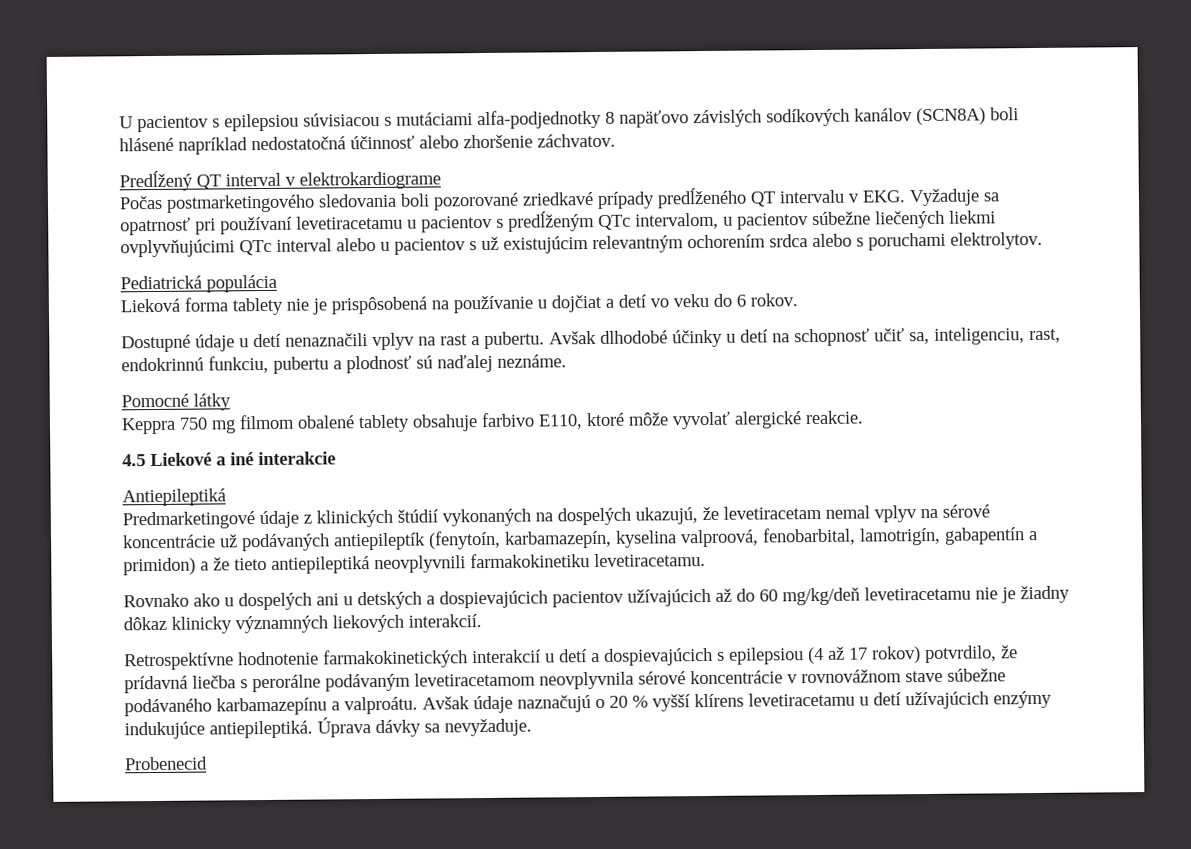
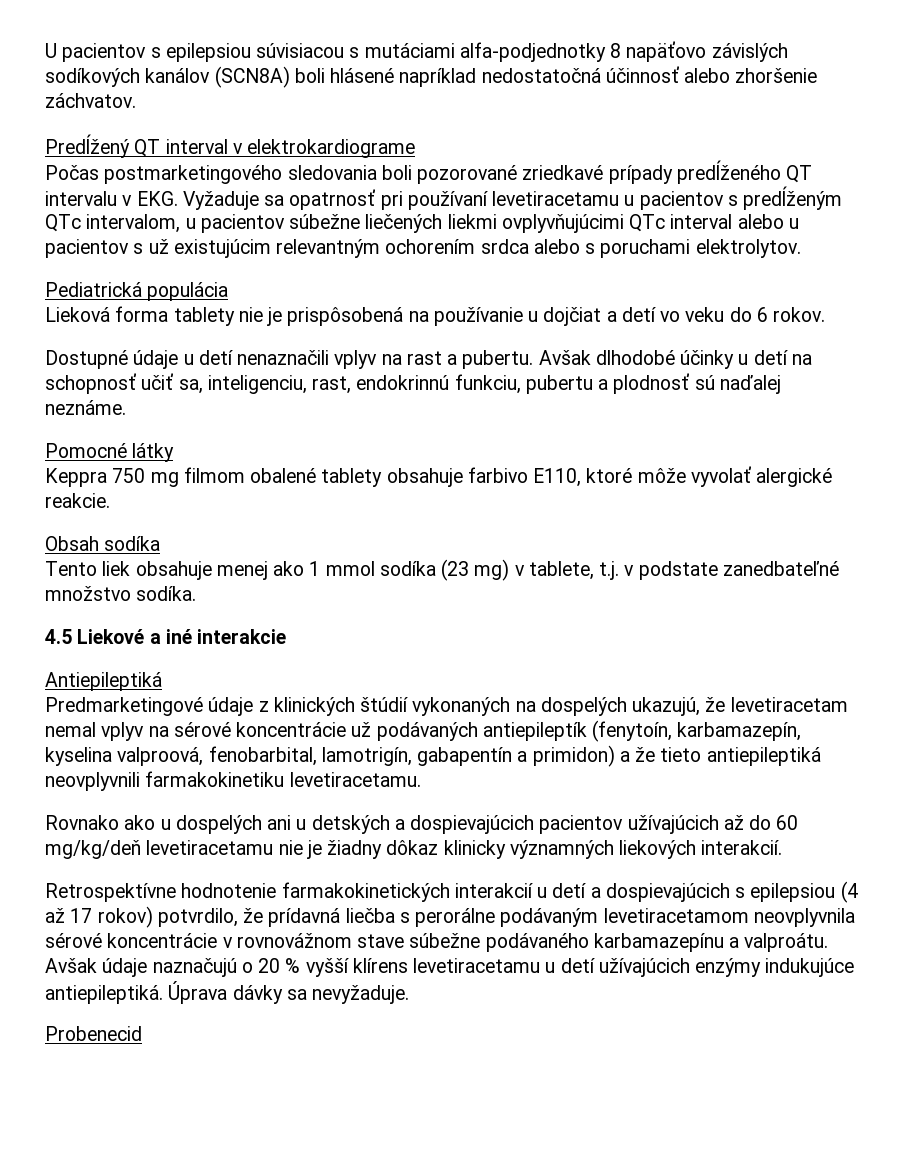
(864, 417) none -> [45,536,161,551] [45,559,839,581] [45,586,197,601] // Obsah sodíka // Tento liek obsahuje menej ako 1 mmol sodíka (23 mg) v tablete, t.j. v podstate zanedbateľné množstvo sodíka.

